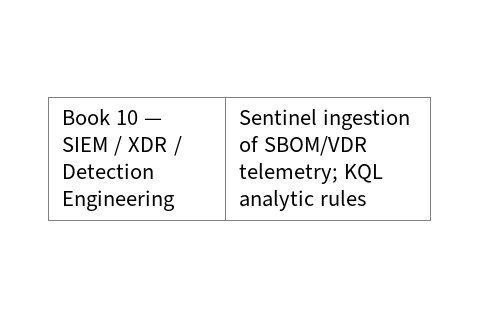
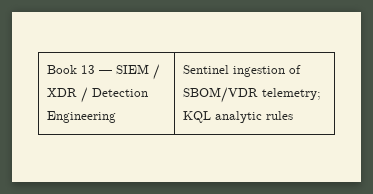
[116,110,139,125] 10 -> [81,65,96,74] 13

